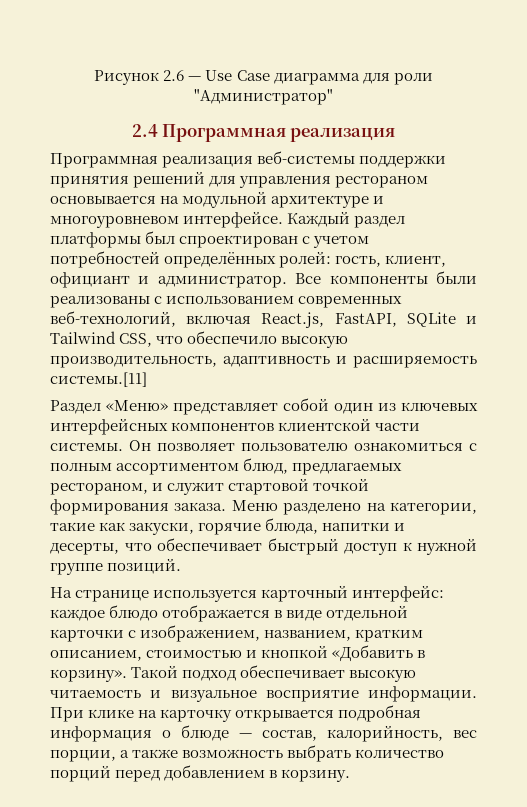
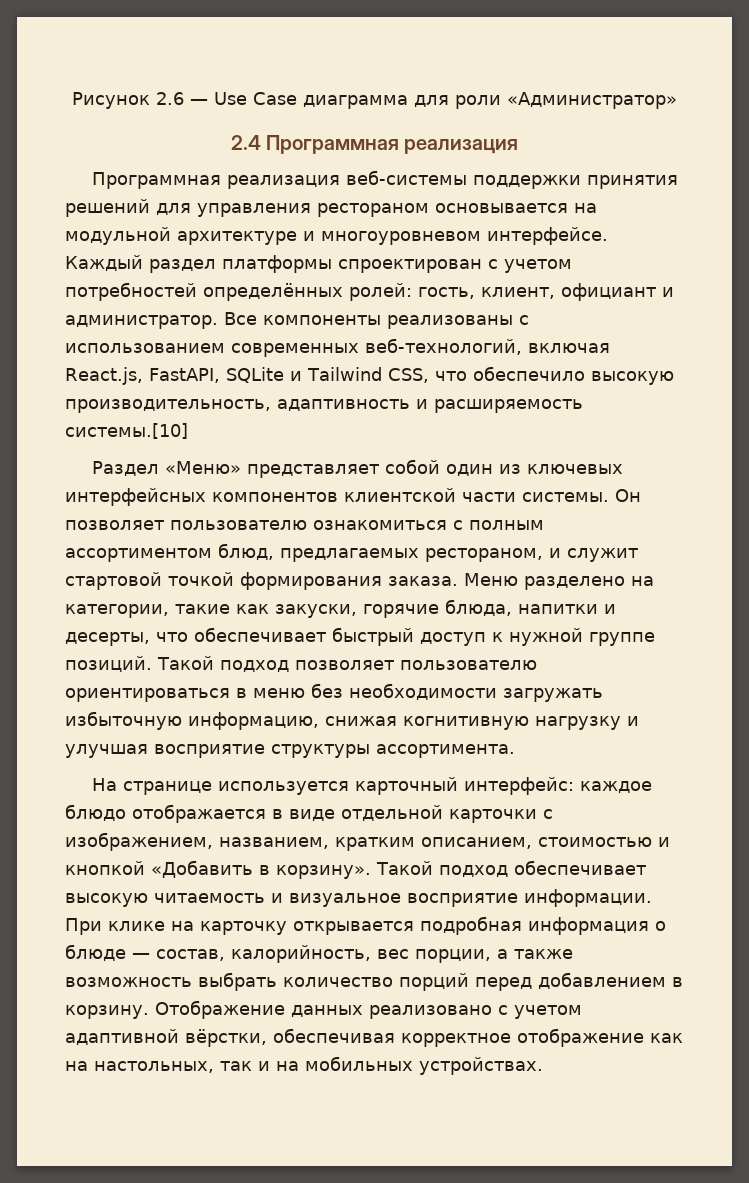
[194,89,333,105] "Администратор" -> [507,92,677,109] «Администратор»
[145,231,176,244] был -> (332, 264) none
[436,271,477,284] были -> (381, 320) none
[50,372,147,387] системы.[11] -> [65,423,188,439] системы.[10]
(182, 566) none -> [157,656,537,672] [65,683,603,702] [65,711,639,730] [65,744,515,758] Такой подход позволяет пользователю ориентироваться в меню без необходимости загружать избыточную информацию, снижая когнитивную нагрузку и улучшая восприятие структуры ассортимента.
(351, 775) none -> [155,1000,582,1019] [65,1028,683,1047] [65,1056,543,1075] Отображение данных реализовано с учетом адаптивной вёрстки, обеспечивая корректное отображение как на настольных, так и на мобильных устройствах.

